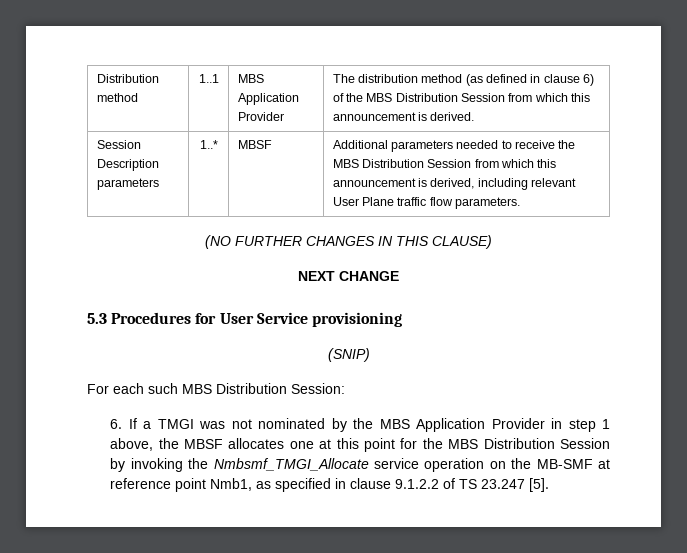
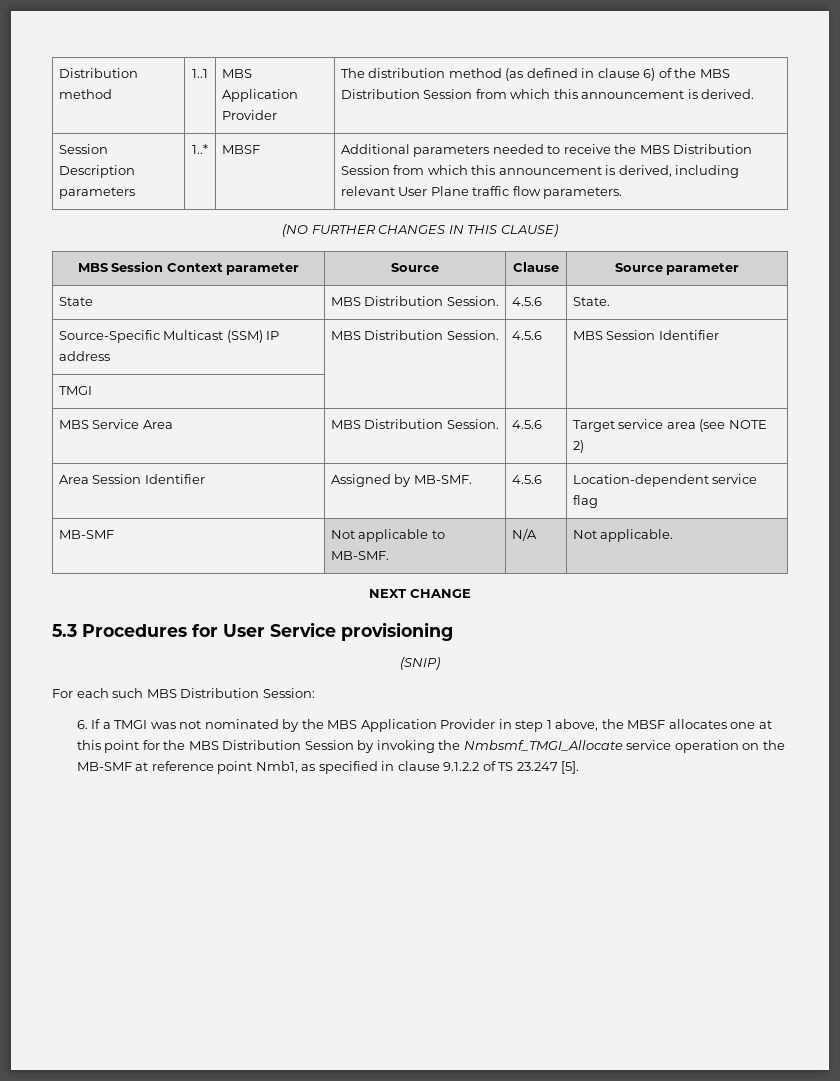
(492, 242) none -> [77,261,300,275] [391,263,439,272] [513,262,559,272] [614,263,740,275] [58,297,93,306] [330,296,499,306] [511,297,542,306] [572,297,610,306] [58,330,280,343] [58,351,110,361] [330,330,499,340] [511,331,542,340] [572,330,719,340] [58,386,92,395] [58,419,173,429] [330,419,499,429] [511,420,542,429] [572,419,767,432] [572,440,584,453] [58,474,205,484] [330,474,472,487] [511,475,542,484] [572,474,758,487] [572,495,598,508] [58,530,114,539] [330,529,445,542] [330,551,389,560] [511,528,537,541] [572,529,674,542] // MBS Session Context parameter | Source | Clause | Source parameter // State | MBS Distribution Session. | 4.5.6 | State. // Source-Specific Multicast (SSM) IP address | MBS Distribution Session. | 4.5.6 | MBS Session Identifier // TMGI | | | // MBS Service Area | MBS Distribution Session. | 4.5.6 | Target service area (see NOTE 2) // Area Session Identifier | Assigned by MB-SMF. | 4.5.6 | Location-dependent service flag // MB-SMF | Not applicable to MB-SMF. | N/A | Not applicable.

